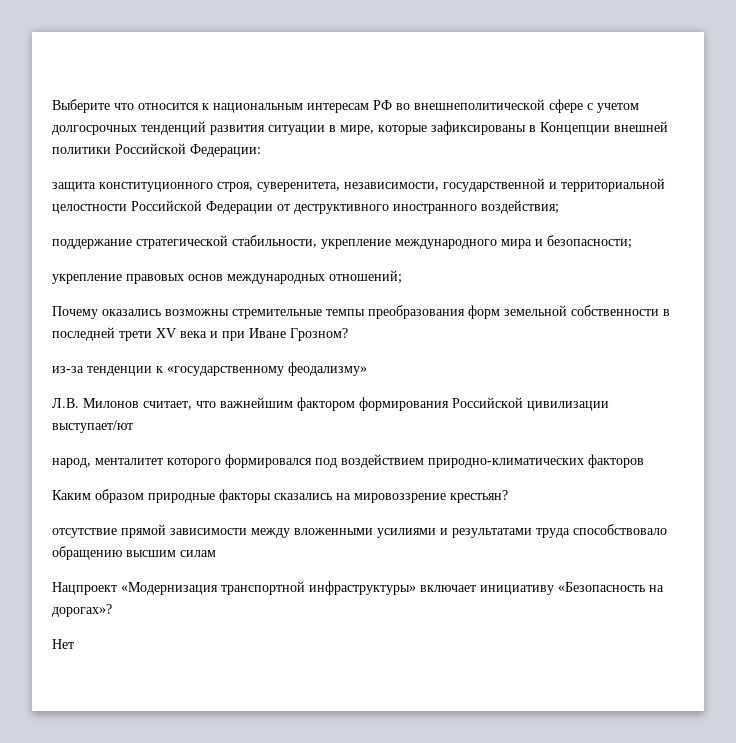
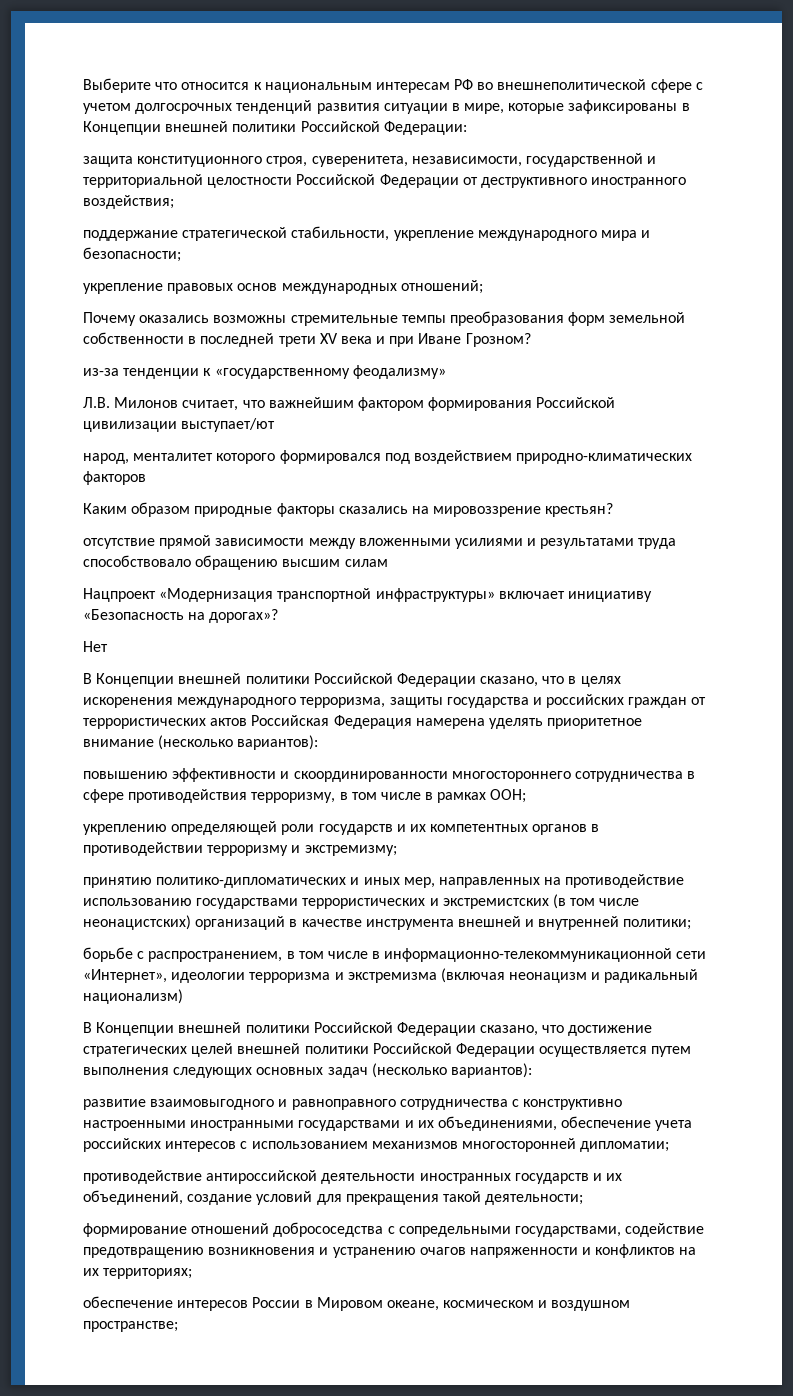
(74, 644) none -> [83,673,621,687] [83,694,707,708] [83,715,643,729] [83,735,319,750] [83,768,696,782] [83,789,527,803] [83,821,600,835] [83,842,397,856] [83,874,685,888] [83,894,640,909] [83,915,692,930] [83,947,707,962] [83,968,699,983] [83,989,183,1004] [83,1022,653,1036] [83,1043,692,1057] [83,1063,532,1078] [83,1099,623,1110] [83,1116,693,1131] [83,1138,670,1152] [83,1170,623,1184] [83,1190,584,1205] [83,1222,705,1237] [83,1244,697,1258] [83,1268,193,1279] [83,1296,631,1311] [83,1321,178,1332] // В Концепции внешней политики Российской Федерации сказано, что в целях искоренения международного терроризма, защиты государства и российских граждан от террористических актов Российская Федерация намерена уделять приоритетное внимание (несколько вариантов): // повышению эффективности и скоординированности многостороннего сотрудничества в сфере противодействия терроризму, в том числе в рамках ООН; // укреплению определяющей роли государств и их компетентных органов в противодействии терроризму и экстремизму; // принятию политико-дипломатических и иных мер, направленных на противодействие использованию государствами террористических и экстремистских (в том числе неонацистских) организаций в качестве инструмента внешней и внутренней политики; // борьбе с распространением, в том числе в информационно-телекоммуникационной сети «Интернет», идеологии терроризма и экстремизма (включая неонацизм и радикальный национализм) // В Концепции внешней политики Российской Федерации сказано, что достижение стратегических целей внешней политики Российской Федерации осуществляется путем выполнения следующих основных задач (несколько вариантов): // развитие взаимовыгодного и равноправного сотрудничества с конструктивно настроенными иностранными государствами и их объединениями, обеспечение учета российских интересов с использованием механизмов многосторонней дипломатии; // противодействие антироссийской деятельности иностранных государств и их объединений, создание условий для прекращения такой деятельности; // формирование отношений добрососедства с сопредельными государствами, содействие предотвращению возникновения и устранению очагов напряженности и конфликтов на их территориях; // обеспечение интересов России в Мировом океане, космическом и воздушном пространстве;

